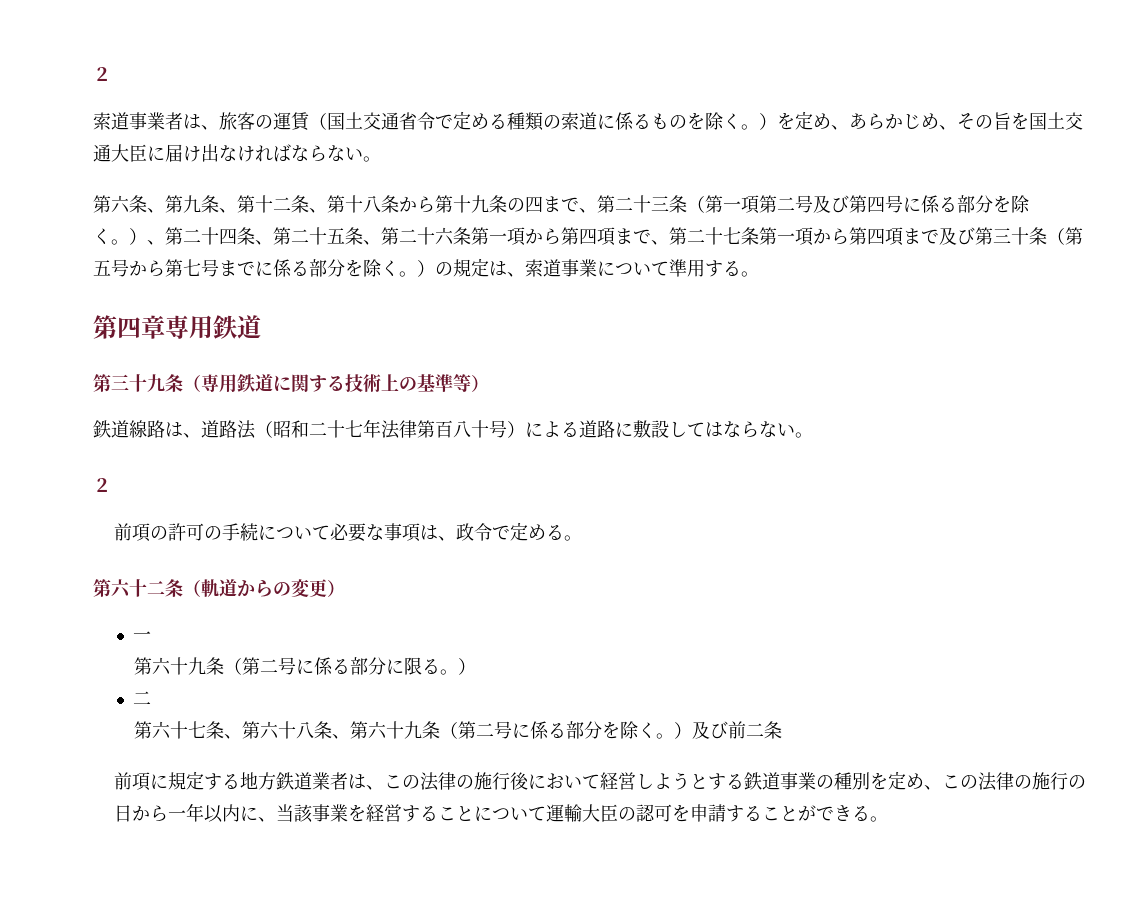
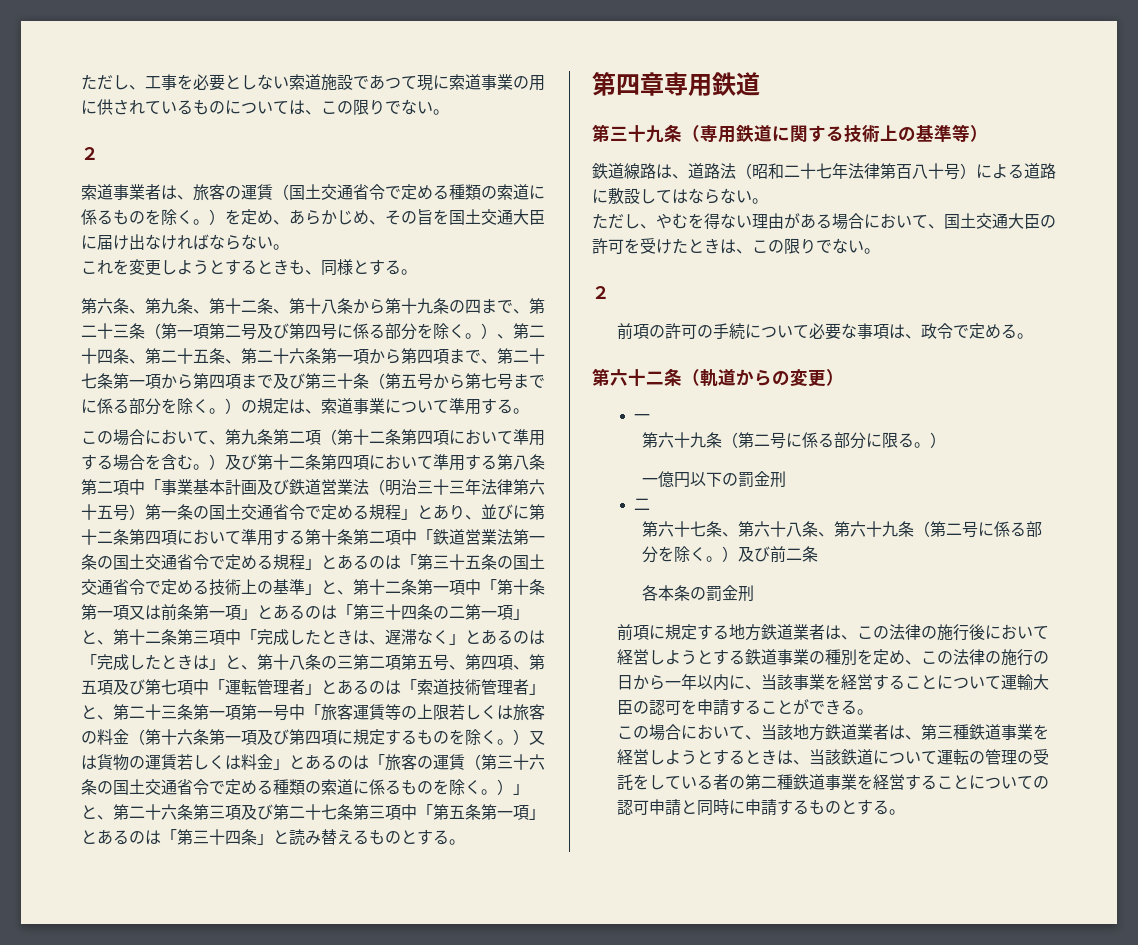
(93, 74) none -> [81,74,545,91] [81,99,449,115] ただし、工事を必要としない索道施設であつて現に索道事業の用に供されているものについては、この限りでない。 //
(381, 159) none -> [81,259,417,276] // これを変更しようとするときも、同様とする。
(759, 274) none -> [81,429,545,446] [81,454,545,471] [81,479,545,496] [81,504,545,521] [81,529,545,546] [81,554,545,570] [81,579,545,596] [81,604,529,621] [81,629,545,646] [81,654,545,671] [81,679,545,696] [81,704,545,721] [81,729,545,745] [81,754,545,771] [81,779,529,795] [81,804,545,820] [81,829,465,845] // この場合において、第九条第二項（第十二条第四項において準用する場合を含む。）及び第十二条第四項において準用する第八条第二項中「事業基本計画及び鉄道営業法（明治三十三年法律第六十五号）第一条の国土交通省令で定める規程」とあり、並びに第十二条第四項において準用する第十条第二項中「鉄道営業法第一条の国土交通省令で定める規程」とあるのは「第三十五条の国土交通省令で定める技術上の基準」と、第十二条第一項中「第十条第一項又は前条第一項」とあるのは「第三十四条の二第一項」と、第十二条第三項中「完成したときは、遅滞なく」とあるのは「完成したときは」と、第十八条の三第二項第五号、第四項、第五項及び第七項中「運転管理者」とあるのは「索道技術管理者」と、第二十三条第一項第一号中「旅客運賃等の上限若しくは旅客の料金（第十六条第一項及び第四項に規定するものを除く。）又は貨物の運賃若しくは料金」とあるのは「旅客の運賃（第三十六条の国土交通省令で定める種類の索道に係るものを除く。）」と、第二十六条第三項及び第二十七条第三項中「第五条第一項」とあるのは「第三十四条」と読み替えるものとする。
(813, 435) none -> [592,213,1056,230] [592,238,880,254] // ただし、やむを得ない理由がある場合において、国土交通大臣の許可を受けたときは、この限りでない。
(477, 666) none -> [641,471,786,488] // 一億円以下の罰金刑
(783, 730) none -> [641,585,754,602] // 各本条の罰金刑
(888, 819) none -> [616,724,1049,741] [616,749,1049,765] [616,774,1049,790] [616,799,905,816] // この場合において、当該地方鉄道業者は、第三種鉄道事業を経営しようとするときは、当該鉄道について運転の管理の受託をしている者の第二種鉄道事業を経営することについての認可申請と同時に申請するものとする。

